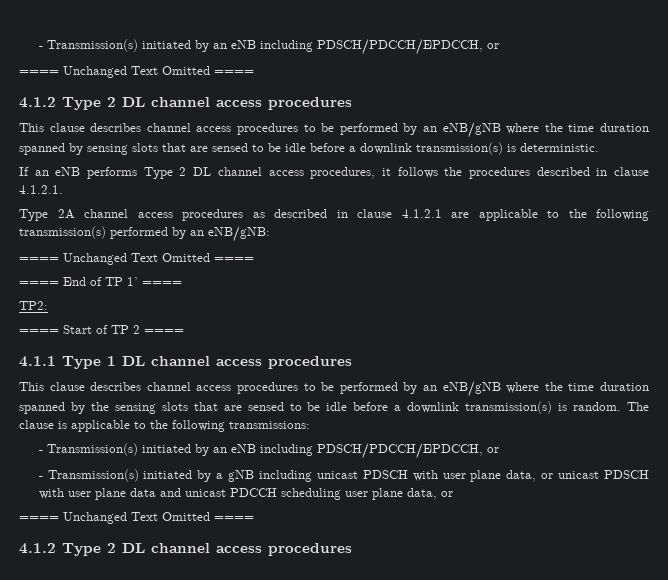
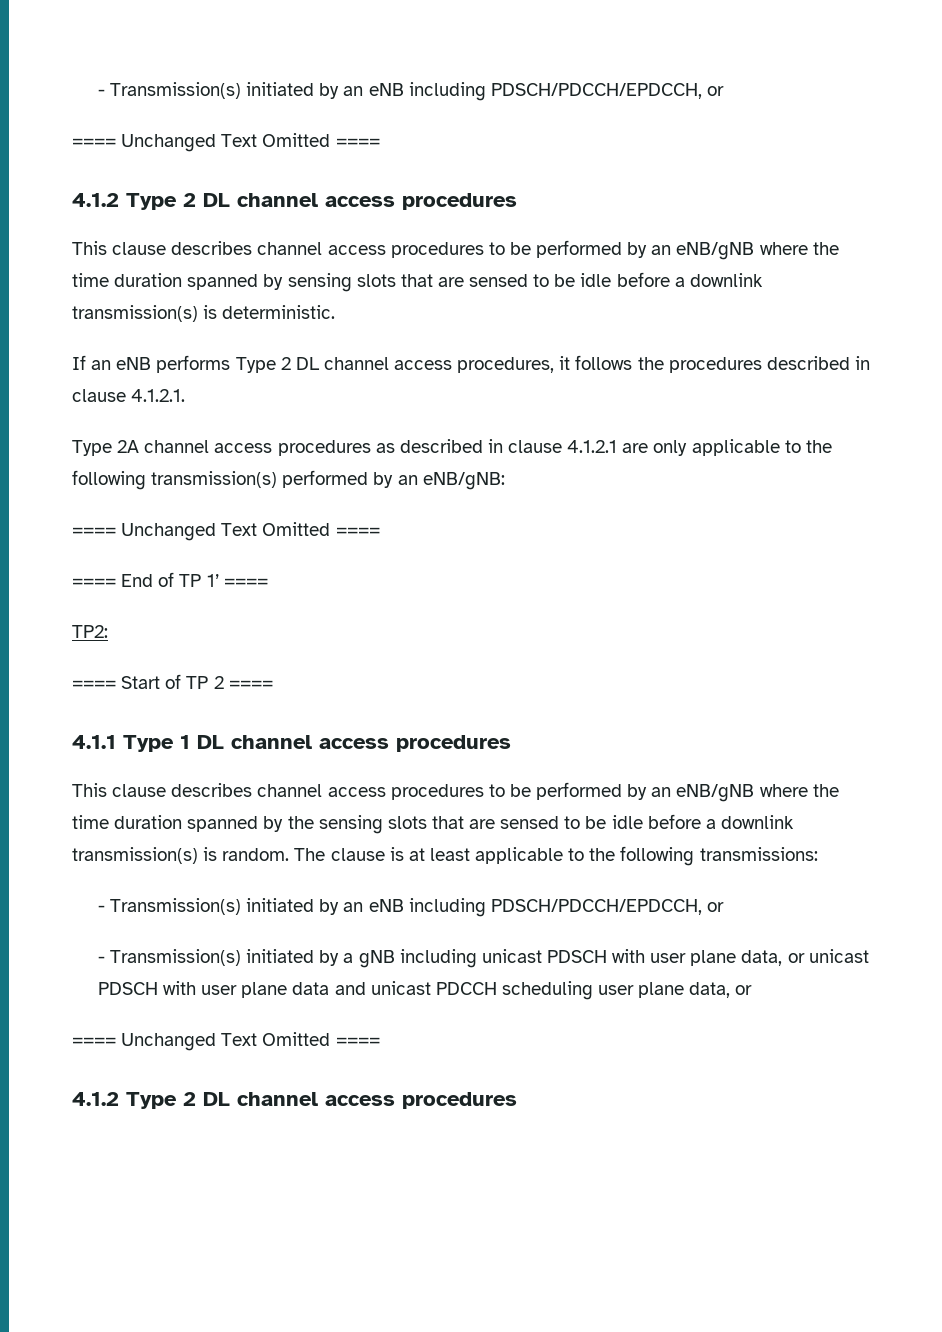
(469, 215) none -> [653,440,688,456] only
(67, 425) none -> [408,848,470,861] at least

